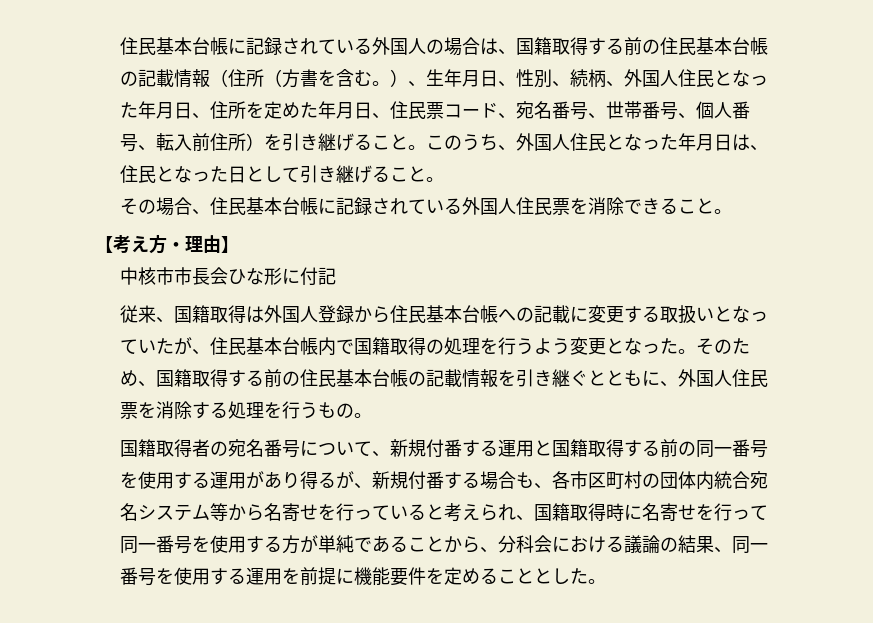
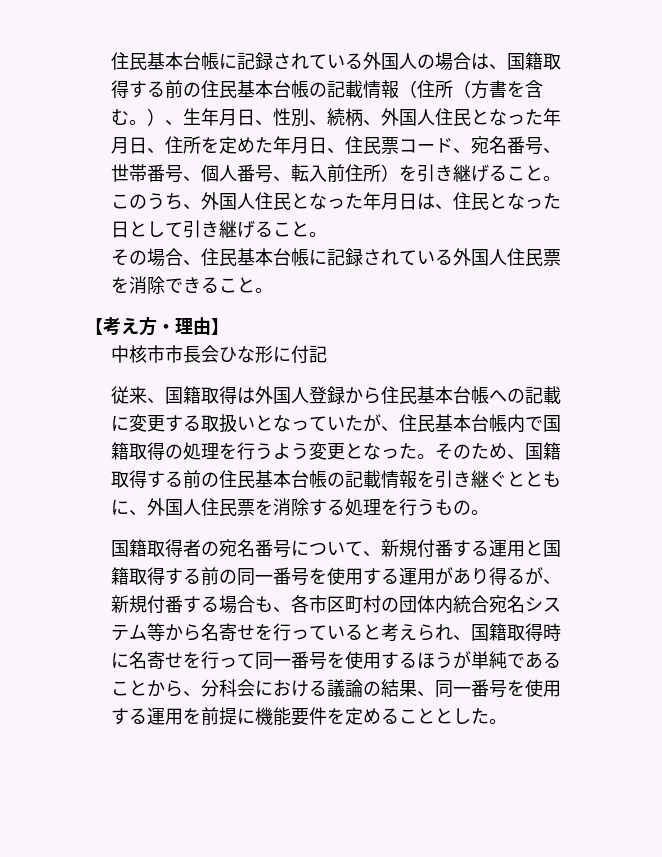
[282,535,301,554] 方 -> [417,652,454,669] ほう

